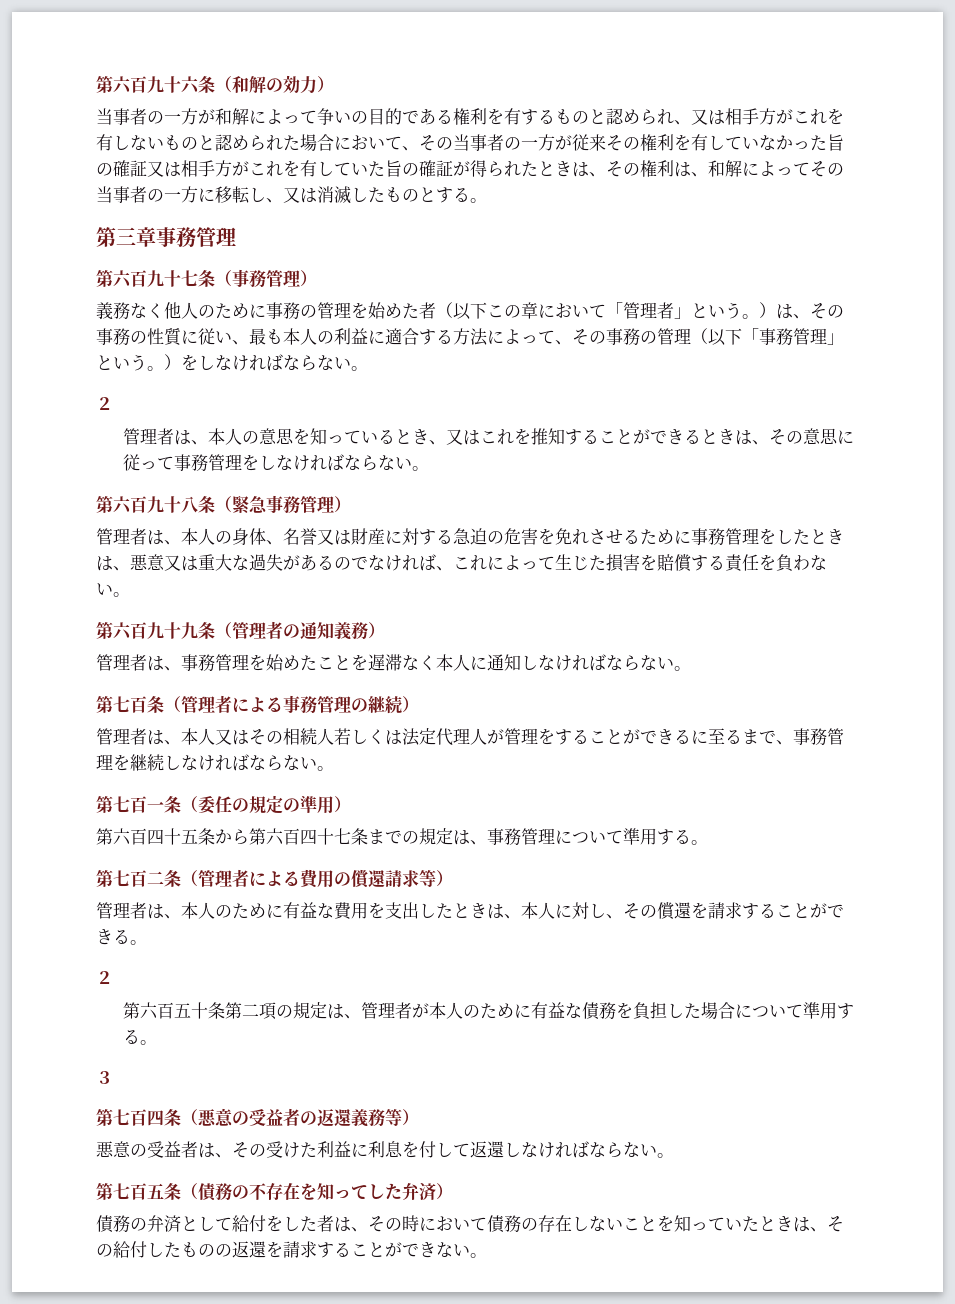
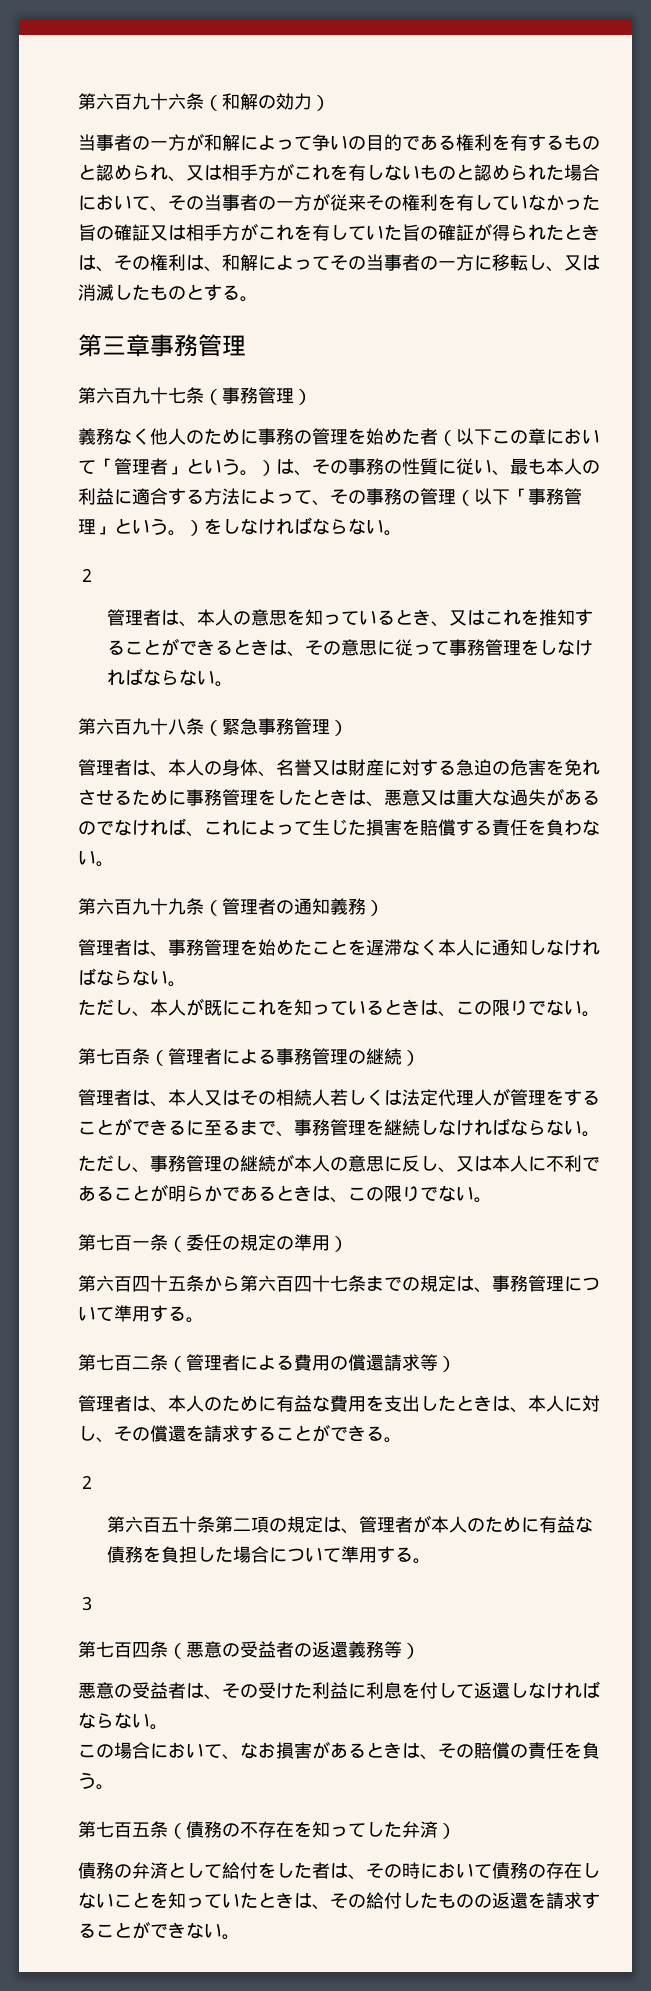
(691, 668) none -> [78,998,600,1017] // ただし、本人が既にこれを知っているときは、この限りでない。
(334, 768) none -> [78,1154,600,1173] [78,1184,492,1203] // ただし、事務管理の継続が本人の意思に反し、又は本人に不利であることが明らかであるときは、この限りでない。
(674, 1155) none -> [78,1741,600,1760] [78,1772,114,1790] // この場合において、なお損害があるときは、その賠償の責任を負う。

